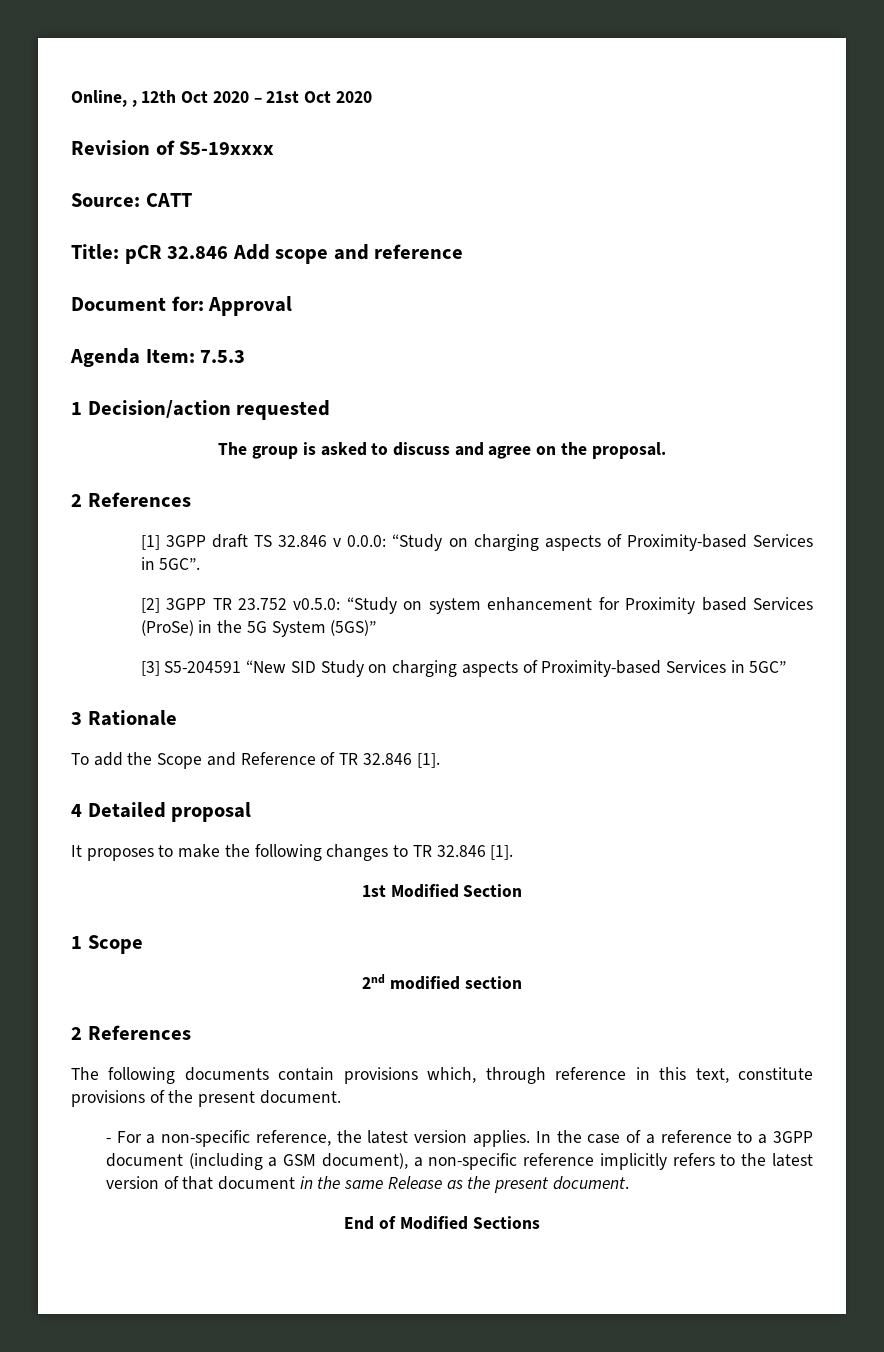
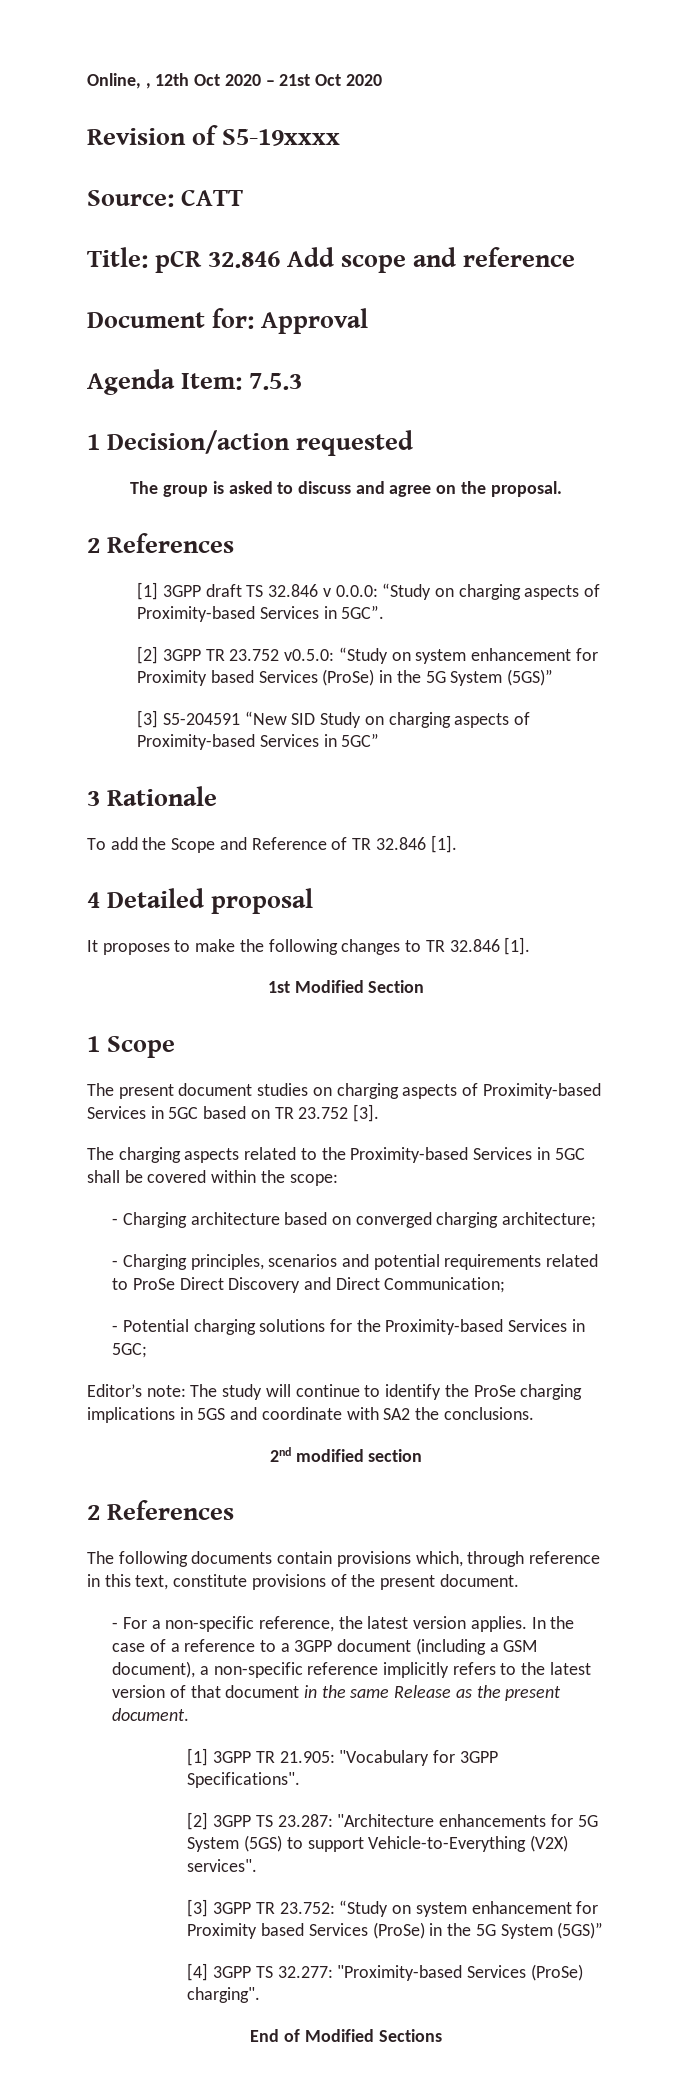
(143, 944) none -> [87,1083,601,1099] [87,1104,380,1122] [87,1147,585,1163] [87,1170,338,1186] [112,1212,597,1228] [112,1254,599,1270] [112,1277,506,1293] [112,1319,585,1335] [112,1343,148,1358] [87,1384,583,1400] [87,1407,534,1423] // The present document studies on charging aspects of Proximity-based Services in 5GC based on TR 23.752 [3]. // The charging aspects related to the Proximity-based Services in 5GC shall be covered within the scope: // - Charging architecture based on converged charging architecture; // - Charging principles, scenarios and potential requirements related to ProSe Direct Discovery and Direct Communication; // - Potential charging solutions for the Proximity-based Services in 5GC; // Editor’s note: The study will continue to identify the ProSe charging implications in 5GS and coordinate with SA2 the conclusions.
(629, 1183) none -> [187,1748,498,1766] [187,1772,301,1788] [187,1812,598,1830] [187,1835,569,1852] [187,1859,258,1872] [187,1899,599,1917] [187,1922,604,1939] [187,1963,583,1981] [187,1987,261,2003] // [1] 3GPP TR 21.905: "Vocabulary for 3GPP Specifications". // [2] 3GPP TS 23.287: "Architecture enhancements for 5G System (5GS) to support Vehicle-to-Everything (V2X) services". // [3] 3GPP TR 23.752: “Study on system enhancement for Proximity based Services (ProSe) in the 5G System (5GS)” // [4] 3GPP TS 32.277: "Proximity-based Services (ProSe) charging".

